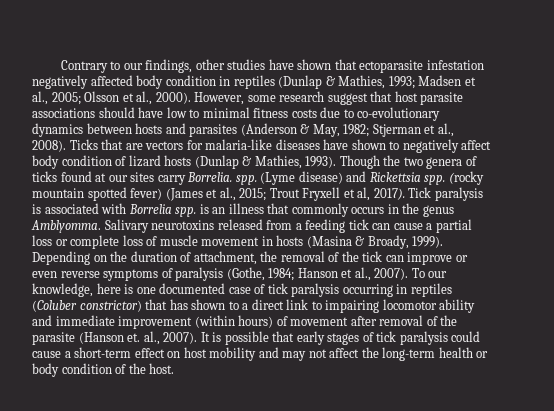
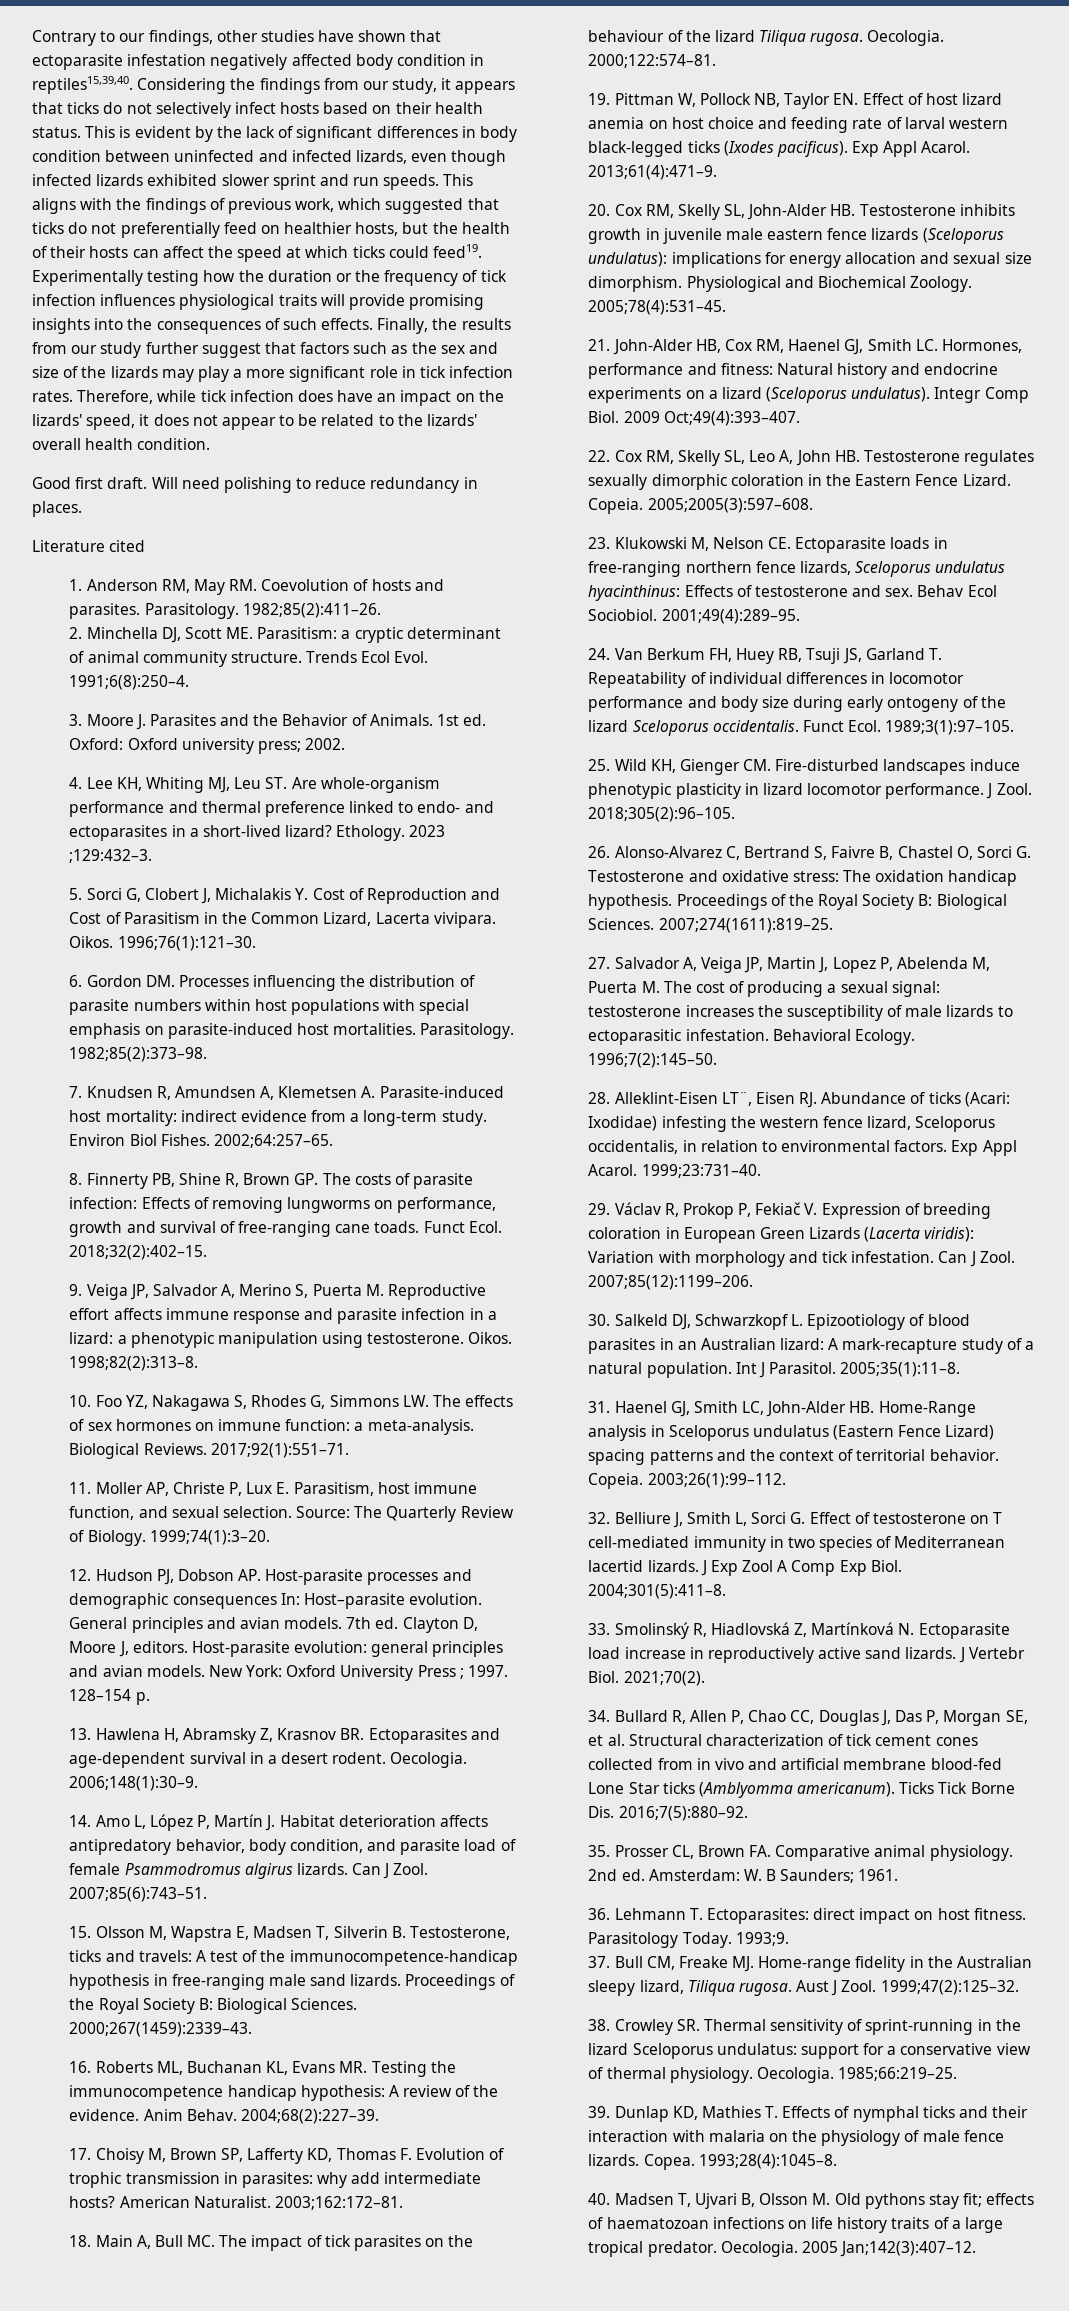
[233,75,476,89] [32,91,464,105] [32,107,441,121] [32,123,454,137] [32,139,492,153] [32,155,477,169] [32,171,484,185] [32,187,483,201] [32,203,454,217] [31,219,472,233] [32,235,444,249] [32,251,468,265] [32,267,448,281] [32,283,452,297] [32,299,476,313] [32,315,458,329] [32,331,481,345] [32,347,489,361] [32,363,175,377] reptiles (Dunlap & Mathies, 1993; Madsen et al., 2005; Olsson et al., 2000). However, some research suggest that host parasite associations should have low to minimal fitness costs due to co-evolutionary dynamics between hosts and parasites (Anderson & May, 1982; Stjerman et al., 2008). Ticks that are vectors for malaria-like diseases have shown to negatively affect body condition of lizard hosts (Dunlap & Mathies, 1993). Though the two genera of ticks found at our sites carry Borrelia. spp. (Lyme disease) and Rickettsia spp. (rocky mountain spotted fever) (James et al., 2015; Trout Fryxell et al, 2017). Tick paralysis is associated with Borrelia spp. is an illness that commonly occurs in the genus Amblyomma. Salivary neurotoxins released from a feeding tick can cause a partial loss or complete loss of muscle movement in hosts (Masina & Broady, 1999). Depending on the duration of attachment, the removal of the tick can improve or even reverse symptoms of paralysis (Gothe, 1984; Hanson et al., 2007). To our knowledge, here is one documented case of tick paralysis occurring in reptiles (Coluber constrictor) that has shown to a direct link to impairing locomotor ability and immediate improvement (within hours) of movement after removal of the parasite (Hanson et. al., 2007). It is possible that early stages of tick paralysis could cause a short-term effect on host mobility and may not affect the long-term health or body condition of the host. -> [32,76,516,94] [32,102,483,118] [32,126,518,142] [32,150,507,166] [32,174,474,190] [32,198,499,214] [32,222,510,238] [32,244,483,262] [32,270,507,286] [32,294,485,310] [32,318,511,334] [32,342,499,358] [32,366,514,382] [32,390,504,406] [32,414,478,430] [32,438,211,450] [32,477,478,493] [32,501,82,517] [32,540,146,552] [69,579,444,595] [69,603,381,619] [69,627,501,643] [69,651,429,667] [69,675,190,690] [69,714,487,730] [69,738,346,754] [69,777,440,793] [69,801,494,817] [69,825,446,841] [69,849,153,863] [69,888,501,904] [69,912,496,928] [69,936,256,951] [69,975,475,991] [69,999,470,1015] [69,1023,515,1039] [69,1047,208,1062] [69,1086,504,1100] [69,1110,487,1126] [69,1134,333,1148] [69,1173,474,1189] [69,1197,497,1213] [69,1221,502,1237] [69,1245,208,1260] [69,1284,487,1300] [69,1308,497,1324] [69,1332,513,1348] [69,1356,199,1371] [69,1395,514,1411] [69,1419,474,1435] [69,1443,349,1459] [69,1482,478,1496] [69,1506,514,1522] [69,1530,270,1546] [69,1569,472,1585] [69,1593,483,1609] [69,1617,478,1633] [69,1641,504,1657] [69,1665,509,1681] [69,1689,150,1705] [69,1728,500,1744] [69,1752,468,1768] [69,1776,199,1791] [69,1814,489,1831] [69,1839,516,1855] [69,1863,429,1879] [69,1887,208,1902] [69,1926,511,1942] [69,1950,518,1966] [69,1974,515,1990] [69,1998,358,2014] [69,2022,253,2037] [69,2061,456,2077] [69,2085,499,2101] [69,2109,379,2124] [69,2148,505,2164] [69,2172,482,2188] [69,2196,403,2210] [69,2235,474,2251] [588,30,945,46] [588,54,717,68] [588,93,1003,109] [588,117,1009,133] [588,141,971,157] [588,165,718,180] [588,204,1015,220] [588,228,1004,244] [588,252,1032,268] [588,276,973,292] [588,300,727,315] [588,339,1023,355] [588,363,999,379] [588,387,1029,403] [588,411,800,426] [588,450,1035,466] [588,474,1011,490] [588,498,813,514] [588,537,948,553] [588,561,1006,577] [588,585,997,601] [588,609,800,624] [588,648,943,664] [588,672,965,688] [588,696,1006,712] [588,720,1015,736] [588,759,1020,775] [588,783,1032,799] [588,807,736,822] [588,846,1032,860] [588,870,1018,886] [588,894,1007,910] [588,918,833,933] [588,957,991,973] [588,981,940,997] [588,1005,1013,1021] [588,1029,915,1045] [588,1053,718,1068] [588,1092,1010,1108] [588,1116,996,1132] [588,1140,1017,1156] [588,1164,761,1178] [588,1202,992,1219] [588,1227,975,1243] [588,1251,1015,1267] [588,1275,754,1290] [588,1314,970,1330] [588,1338,1035,1354] [588,1362,961,1378] [588,1401,976,1417] [588,1425,995,1441] [588,1449,999,1465] [588,1473,786,1489] [588,1512,1003,1528] [588,1536,1006,1552] [588,1560,902,1576] [588,1584,727,1599] [588,1622,1010,1639] [588,1647,1025,1663] [588,1671,705,1686] [588,1710,1028,1726] [588,1734,978,1746] [588,1758,1002,1770] [588,1782,1015,1798] [588,1806,748,1821] [588,1845,1013,1861] [588,1869,899,1883] [588,1908,1026,1924] [588,1932,789,1948] [588,1956,1033,1972] [588,1980,1019,1996] [588,2019,1021,2035] [588,2043,1031,2059] [588,2067,958,2083] [588,2106,1029,2122] [588,2130,1004,2146] [588,2154,837,2170] [588,2193,1035,2209] [588,2217,1004,2233] [588,2241,977,2257] reptiles15,39,40. Considering the findings from our study, it appears that ticks do not selectively infect hosts based on their health status. This is evident by the lack of significant differences in body condition between uninfected and infected lizards, even though infected lizards exhibited slower sprint and run speeds. This aligns with the findings of previous work, which suggested that ticks do not preferentially feed on healthier hosts, but the health of their hosts can affect the speed at which ticks could feed19. Experimentally testing how the duration or the frequency of tick infection influences physiological traits will provide promising insights into the consequences of such effects. Finally, the results from our study further suggest that factors such as the sex and size of the lizards may play a more significant role in tick infection rates. Therefore, while tick infection does have an impact on the lizards' speed, it does not appear to be related to the lizards' overall health condition. // Good first draft. Will need polishing to reduce redundancy in places. // Literature cited // 1. Anderson RM, May RM. Coevolution of hosts and parasites. Parasitology. 1982;85(2):411–26. // 2. Minchella DJ, Scott ME. Parasitism: a cryptic determinant of animal community structure. Trends Ecol Evol. 1991;6(8):250–4. // 3. Moore J. Parasites and the Behavior of Animals. 1st ed. Oxford: Oxford university press; 2002. // 4. Lee KH, Whiting MJ, Leu ST. Are whole-organism performance and thermal preference linked to endo- and ectoparasites in a short-lived lizard? Ethology. 2023 ;129:432–3. // 5. Sorci G, Clobert J, Michalakis Y. Cost of Reproduction and Cost of Parasitism in the Common Lizard, Lacerta vivipara. Oikos. 1996;76(1):121–30. // 6. Gordon DM. Processes influencing the distribution of parasite numbers within host populations with special emphasis on parasite-induced host mortalities. Parasitology. 1982;85(2):373–98. // 7. Knudsen R, Amundsen A, Klemetsen A. Parasite-induced host mortality: indirect evidence from a long-term study. Environ Biol Fishes. 2002;64:257–65. // 8. Finnerty PB, Shine R, Brown GP. The costs of parasite infection: Effects of removing lungworms on performance, growth and survival of free-ranging cane toads. Funct Ecol. 2018;32(2):402–15. // 9. Veiga JP, Salvador A, Merino S, Puerta M. Reproductive effort affects immune response and parasite infection in a lizard: a phenotypic manipulation using testosterone. Oikos. 1998;82(2):313–8. // 10. Foo YZ, Nakagawa S, Rhodes G, Simmons LW. The effects of sex hormones on immune function: a meta-analysis. Biological Reviews. 2017;92(1):551–71. // 11. Moller AP, Christe P, Lux E. Parasitism, host immune function, and sexual selection. Source: The Quarterly Review of Biology. 1999;74(1):3–20. // 12. Hudson PJ, Dobson AP. Host-parasite processes and demographic consequences In: Host–parasite evolution. General principles and avian models. 7th ed. Clayton D, Moore J, editors. Host-parasite evolution: general principles and avian models. New York: Oxford University Press ; 1997. 128–154 p. // 13. Hawlena H, Abramsky Z, Krasnov BR. Ectoparasites and age-dependent survival in a desert rodent. Oecologia. 2006;148(1):30–9. // 14. Amo L, López P, Martín J. Habitat deterioration affects antipredatory behavior, body condition, and parasite load of female Psammodromus algirus lizards. Can J Zool. 2007;85(6):743–51. // 15. Olsson M, Wapstra E, Madsen T, Silverin B. Testosterone, ticks and travels: A test of the immunocompetence-handicap hypothesis in free-ranging male sand lizards. Proceedings of the Royal Society B: Biological Sciences. 2000;267(1459):2339–43. // 16. Roberts ML, Buchanan KL, Evans MR. Testing the immunocompetence handicap hypothesis: A review of the evidence. Anim Behav. 2004;68(2):227–39. // 17. Choisy M, Brown SP, Lafferty KD, Thomas F. Evolution of trophic transmission in parasites: why add intermediate hosts? American Naturalist. 2003;162:172–81. // 18. Main A, Bull MC. The impact of tick parasites on the behaviour of the lizard Tiliqua rugosa. Oecologia. 2000;122:574–81. // 19. Pittman W, Pollock NB, Taylor EN. Effect of host lizard anemia on host choice and feeding rate of larval western black-legged ticks (Ixodes pacificus). Exp Appl Acarol. 2013;61(4):471–9. // 20. Cox RM, Skelly SL, John-Alder HB. Testosterone inhibits growth in juvenile male eastern fence lizards (Sceloporus undulatus): implications for energy allocation and sexual size dimorphism. Physiological and Biochemical Zoology. 2005;78(4):531–45. // 21. John-Alder HB, Cox RM, Haenel GJ, Smith LC. Hormones, performance and fitness: Natural history and endocrine experiments on a lizard (Sceloporus undulatus). Integr Comp Biol. 2009 Oct;49(4):393–407. // 22. Cox RM, Skelly SL, Leo A, John HB. Testosterone regulates sexually dimorphic coloration in the Eastern Fence Lizard. Copeia. 2005;2005(3):597–608. // 23. Klukowski M, Nelson CE. Ectoparasite loads in free-ranging northern fence lizards, Sceloporus undulatus hyacinthinus: Effects of testosterone and sex. Behav Ecol Sociobiol. 2001;49(4):289–95. // 24. Van Berkum FH, Huey RB, Tsuji JS, Garland T. Repeatability of individual differences in locomotor performance and body size during early ontogeny of the lizard Sceloporus occidentalis. Funct Ecol. 1989;3(1):97–105. // 25. Wild KH, Gienger CM. Fire-disturbed landscapes induce phenotypic plasticity in lizard locomotor performance. J Zool. 2018;305(2):96–105. // 26. Alonso-Alvarez C, Bertrand S, Faivre B, Chastel O, Sorci G. Testosterone and oxidative stress: The oxidation handicap hypothesis. Proceedings of the Royal Society B: Biological Sciences. 2007;274(1611):819–25. // 27. Salvador A, Veiga JP, Martin J, Lopez P, Abelenda M, Puerta M. The cost of producing a sexual signal: testosterone increases the susceptibility of male lizards to ectoparasitic infestation. Behavioral Ecology. 1996;7(2):145–50. // 28. Alleklint-Eisen LT¨, Eisen RJ. Abundance of ticks (Acari: Ixodidae) infesting the western fence lizard, Sceloporus occidentalis, in relation to environmental factors. Exp Appl Acarol. 1999;23:731–40. // 29. Václav R, Prokop P, Fekiač V. Expression of breeding coloration in European Green Lizards (Lacerta viridis): Variation with morphology and tick infestation. Can J Zool. 2007;85(12):1199–206. // 30. Salkeld DJ, Schwarzkopf L. Epizootiology of blood parasites in an Australian lizard: A mark-recapture study of a natural population. Int J Parasitol. 2005;35(1):11–8. // 31. Haenel GJ, Smith LC, John-Alder HB. Home-Range analysis in Sceloporus undulatus (Eastern Fence Lizard) spacing patterns and the context of territorial behavior. Copeia. 2003;26(1):99–112. // 32. Belliure J, Smith L, Sorci G. Effect of testosterone on T cell-mediated immunity in two species of Mediterranean lacertid lizards. J Exp Zool A Comp Exp Biol. 2004;301(5):411–8. // 33. Smolinský R, Hiadlovská Z, Martínková N. Ectoparasite load increase in reproductively active sand lizards. J Vertebr Biol. 2021;70(2). // 34. Bullard R, Allen P, Chao CC, Douglas J, Das P, Morgan SE, et al. Structural characterization of tick cement cones collected from in vivo and artificial membrane blood-fed Lone Star ticks (Amblyomma americanum). Ticks Tick Borne Dis. 2016;7(5):880–92. // 35. Prosser CL, Brown FA. Comparative animal physiology. 2nd ed. Amsterdam: W. B Saunders; 1961. // 36. Lehmann T. Ectoparasites: direct impact on host fitness. Parasitology Today. 1993;9. // 37. Bull CM, Freake MJ. Home-range fidelity in the Australian sleepy lizard, Tiliqua rugosa. Aust J Zool. 1999;47(2):125–32. // 38. Crowley SR. Thermal sensitivity of sprint-running in the lizard Sceloporus undulatus: support for a conservative view of thermal physiology. Oecologia. 1985;66:219–25. // 39. Dunlap KD, Mathies T. Effects of nymphal ticks and their interaction with malaria on the physiology of male fence lizards. Copea. 1993;28(4):1045–8. // 40. Madsen T, Ujvari B, Olsson M. Old pythons stay fit; effects of haematozoan infections on life history traits of a large tropical predator. Oecologia. 2005 Jan;142(3):407–12.

